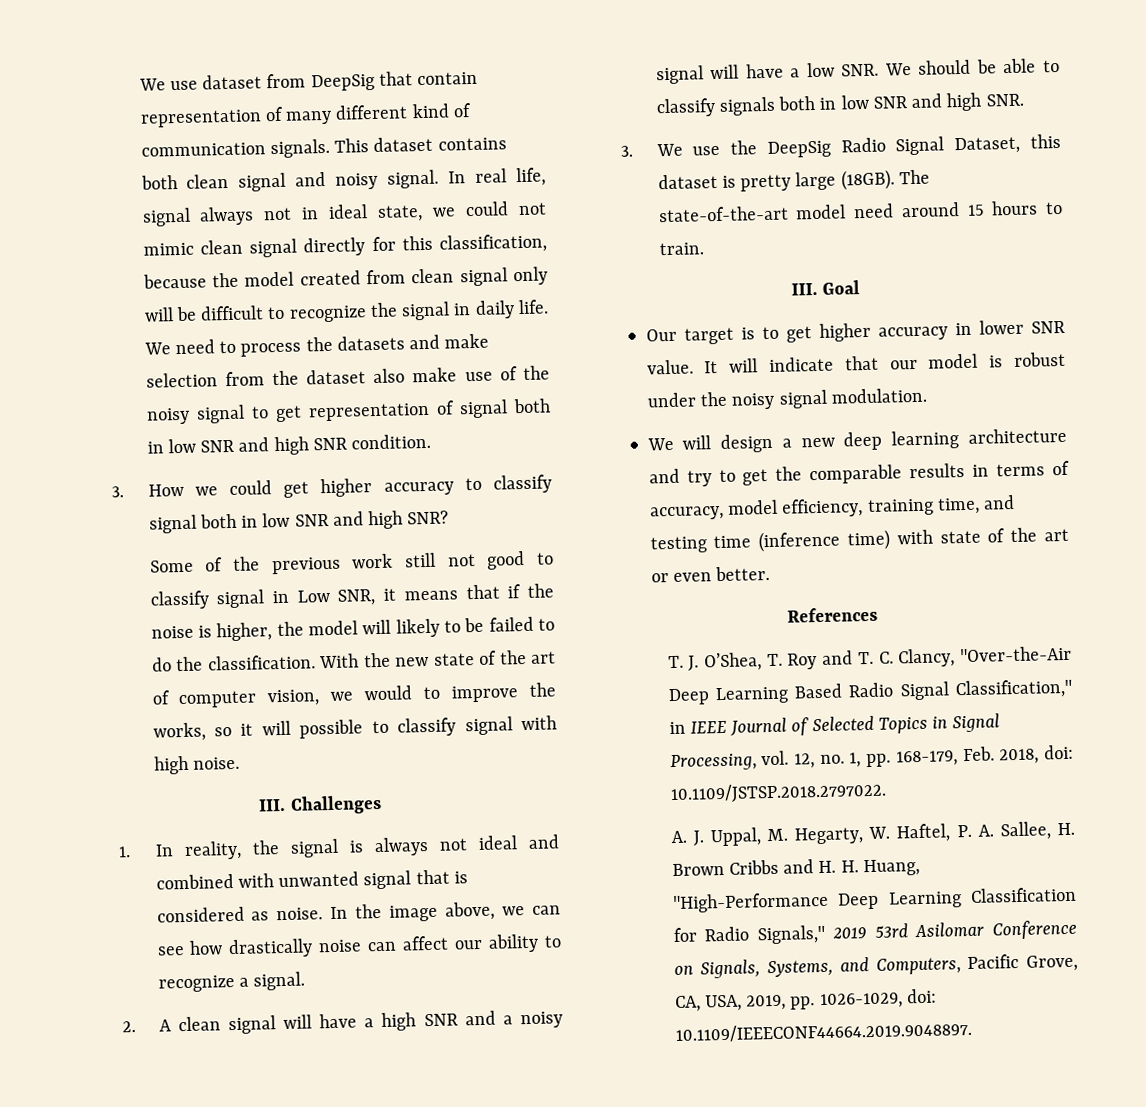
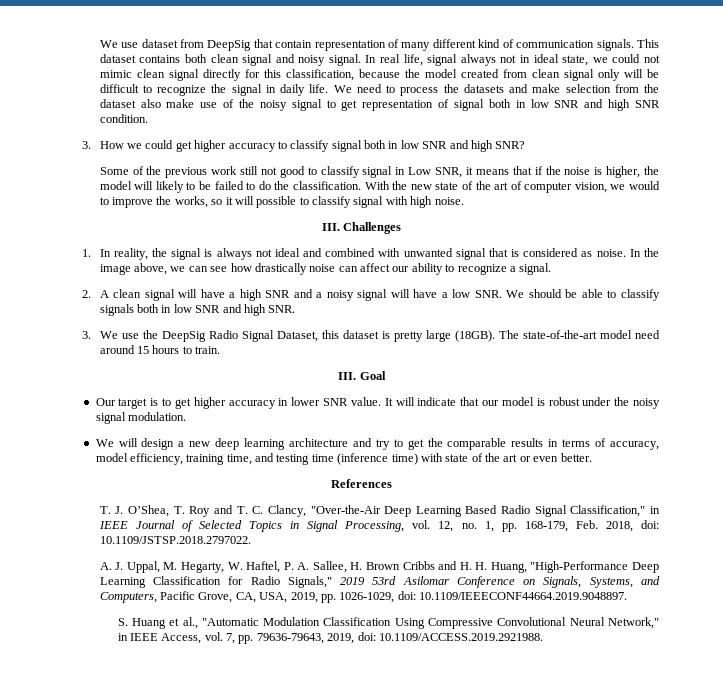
(972, 1032) none -> [117,617,659,629] [117,632,543,644] // S. Huang et al., "Automatic Modulation Classification Using Compressive Convolutional Neural Network," in IEEE Access, vol. 7, pp. 79636-79643, 2019, doi: 10.1109/ACCESS.2019.2921988.

